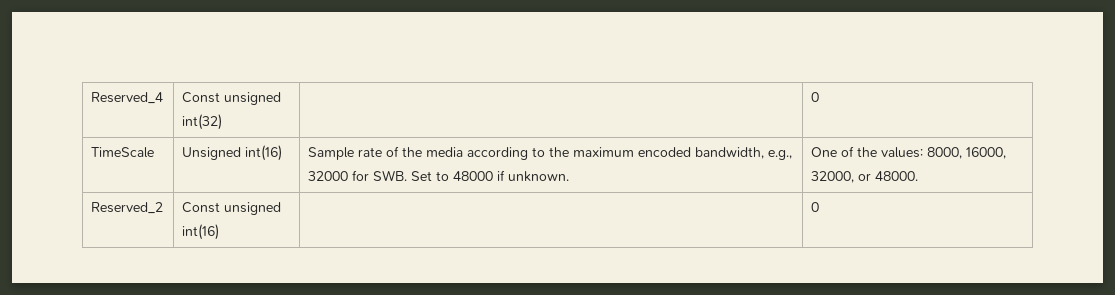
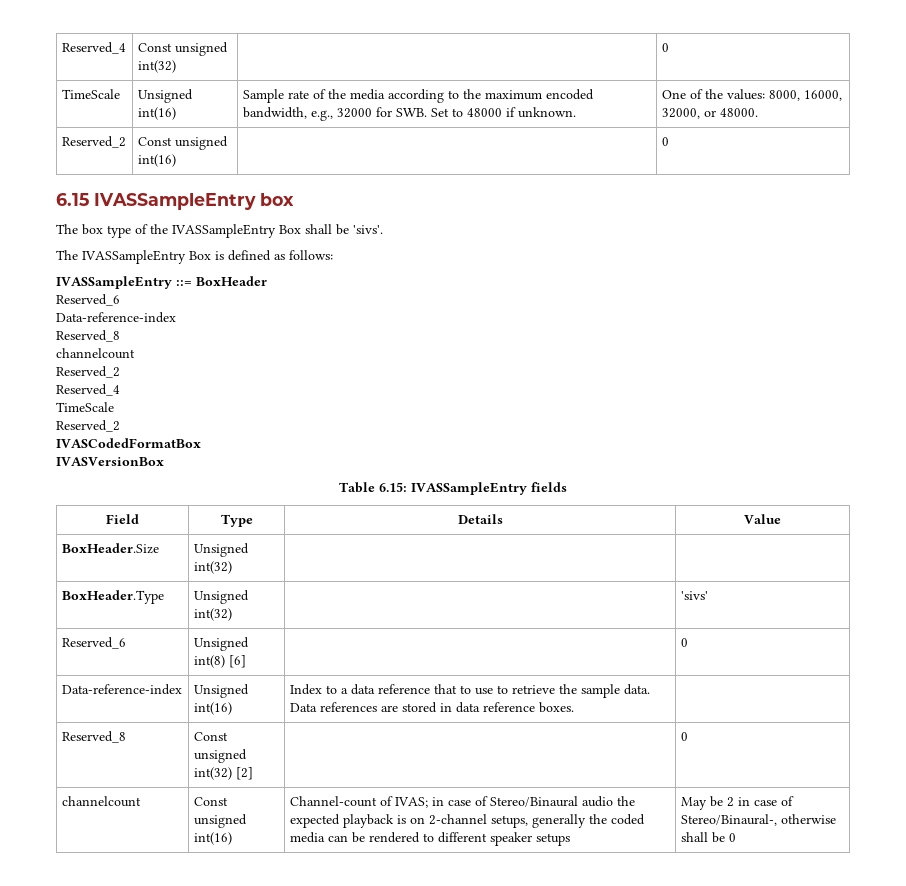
(820, 207) none -> [56,193,294,210] [56,224,383,238] [56,250,333,264] [56,276,267,289] [56,294,120,306] [56,312,176,323] [56,330,120,342] [56,348,135,359] [56,366,120,378] [56,384,120,396] [56,402,114,412] [56,420,120,432] [56,438,201,448] [56,457,164,466] [339,482,567,495] [106,514,139,524] [220,514,253,527] [457,514,503,524] [744,514,781,524] [61,543,159,554] [193,543,249,557] [193,561,232,574] [61,590,164,604] [193,590,249,604] [193,608,232,621] [680,591,708,600] [61,637,126,649] [193,637,249,651] [193,655,246,668] [680,638,688,647] [61,684,182,695] [193,684,249,698] [193,702,232,715] [289,684,650,698] [289,702,574,713] [61,731,126,743] [193,732,228,741] [193,749,247,763] [193,767,253,780] [680,732,688,741] [61,796,141,807] [193,797,228,806] [193,814,247,828] [193,832,232,845] [289,796,635,808] [289,814,645,828] [289,832,570,846] [680,796,794,810] [680,814,836,826] [680,832,736,843] // 6.15 IVASSampleEntry box // The box type of the IVASSampleEntry Box shall be 'sivs'. // The IVASSampleEntry Box is defined as follows: // IVASSampleEntry ::= BoxHeader // Reserved_6 // Data-reference-index // Reserved_8 // channelcount // Reserved_2 // Reserved_4 // TimeScale // Reserved_2 // IVASCodedFormatBox // IVASVersionBox // Table 6.15: IVASSampleEntry fields // Field | Type | Details | Value // BoxHeader.Size | Unsigned int(32) | | // BoxHeader.Type | Unsigned int(32) | | 'sivs' // Reserved_6 | Unsigned int(8) [6] | | 0 // Data-reference-index | Unsigned int(16) | Index to a data reference that to use to retrieve the sample data. Data references are stored in data reference boxes. | // Reserved_8 | Const unsigned int(32) [2] | | 0 // channelcount | Const unsigned int(16) | Channel-count of IVAS; in case of Stereo/Binaural audio the expected playback is on 2-channel setups, generally the coded media can be rendered to different speaker setups | May be 2 in case of Stereo/Binaural-, otherwise shall be 0

